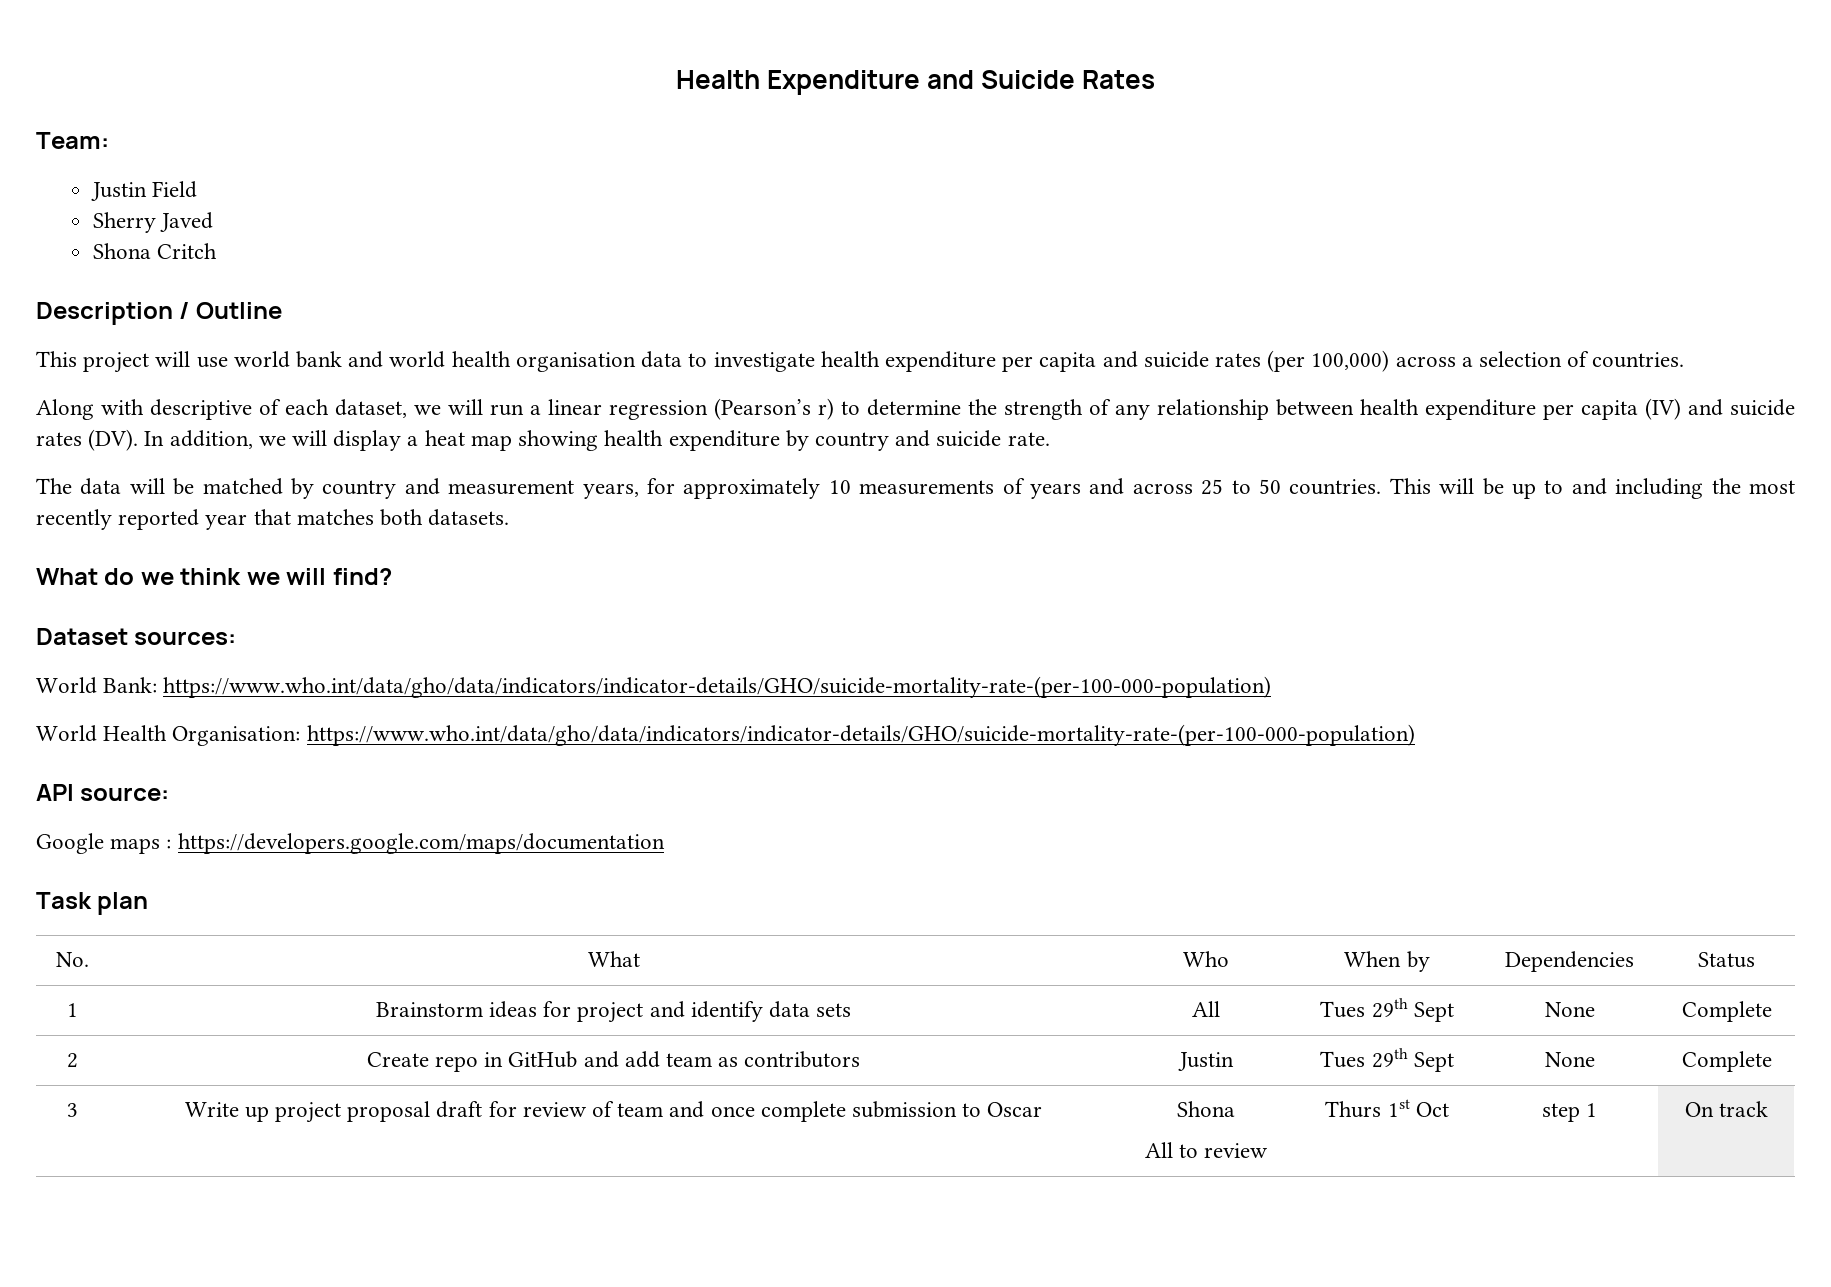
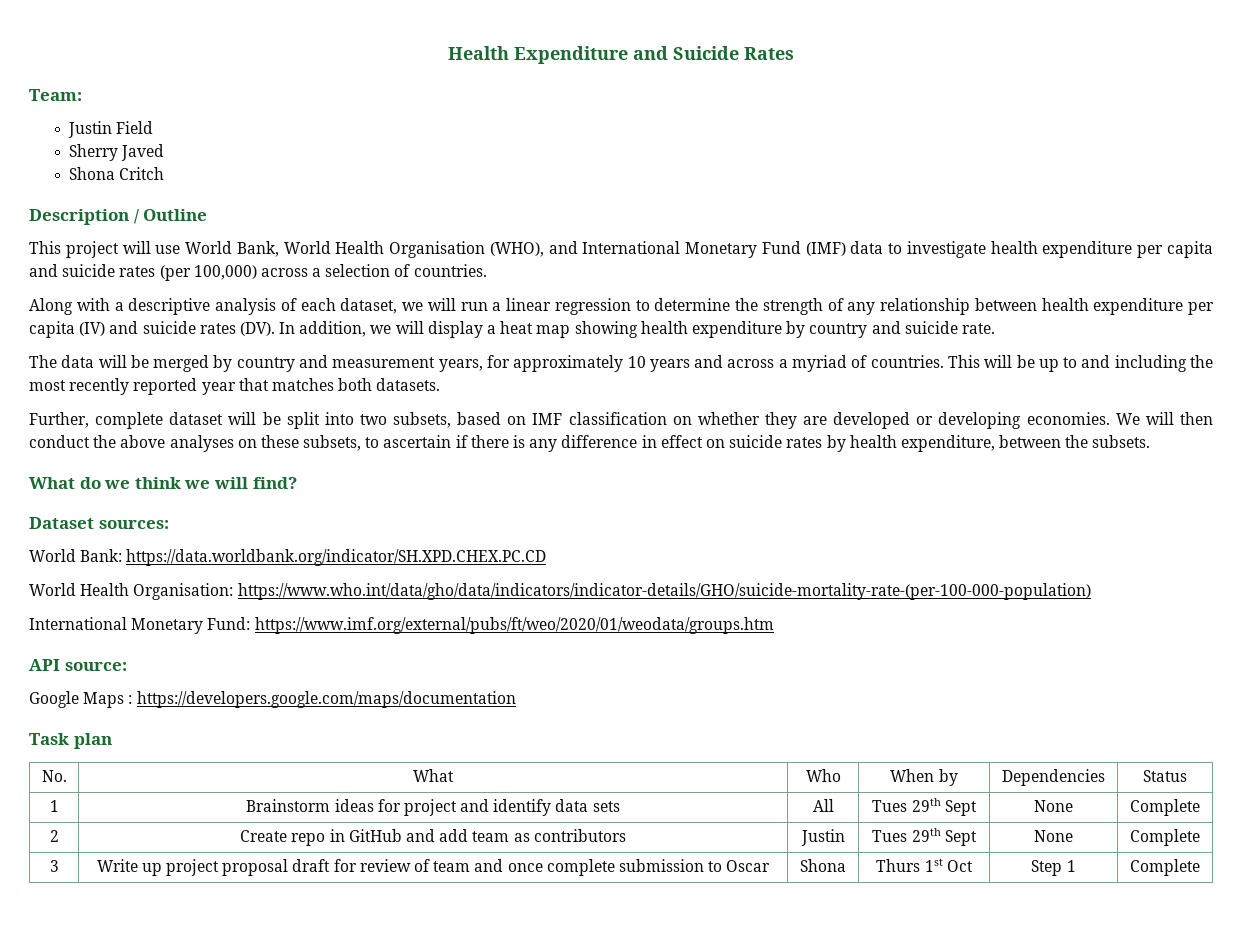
[233,351,636,372] world bank and world health organisation -> [185,241,846,258] World Bank, World Health Organisation (WHO), and International Monetary Fund (IMF)
[150,399,252,420] descriptive -> [114,298,276,315] a descriptive analysis
[714,398,834,420] (Pearson’s r) -> (631, 306) none
[202,478,283,495] matched -> [153,355,210,372] merged
[859,478,1025,495] measurements of -> (646, 362) none
[1201,479,1282,495] 25 to 50 -> [778,355,868,372] a myriad of
(510, 517) none -> [29,412,1214,429] [29,435,1151,452] // Further, complete dataset will be split into two subsets, based on IMF classification on whether they are developed or developing economies. We will then conduct the above analyses on these subsets, to ascertain if there is any difference in effect on suicide rates by health expenditure, between the subsets.
[163,676,1272,698] https://www.who.int/data/gho/data/indicators/indicator-details/GHO/suicide-mortality-rate-(per-100-000-population) -> [126,549,547,566] https://data.worldbank.org/indicator/SH.XPD.CHEX.PC.CD
(1415, 735) none -> [29,617,774,634] // International Monetary Fund: https://www.imf.org/external/pubs/ft/weo/2020/01/weodata/groups.htm
[110,838,161,854] maps -> [83,692,125,708] Maps
[1144,1142,1269,1158] // All to review -> (846, 865) none
[1541,1103,1598,1122] [1684,1101,1769,1117] step 1 | On track -> [1031,860,1076,876] [1130,859,1200,876] Step 1 | Complete

